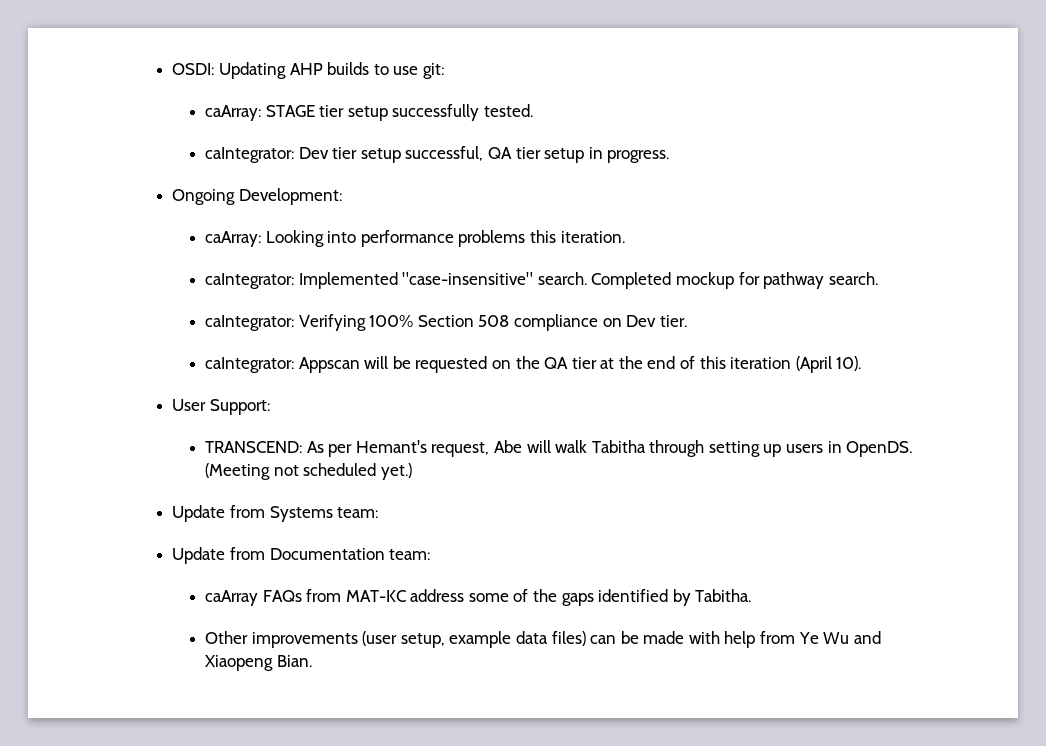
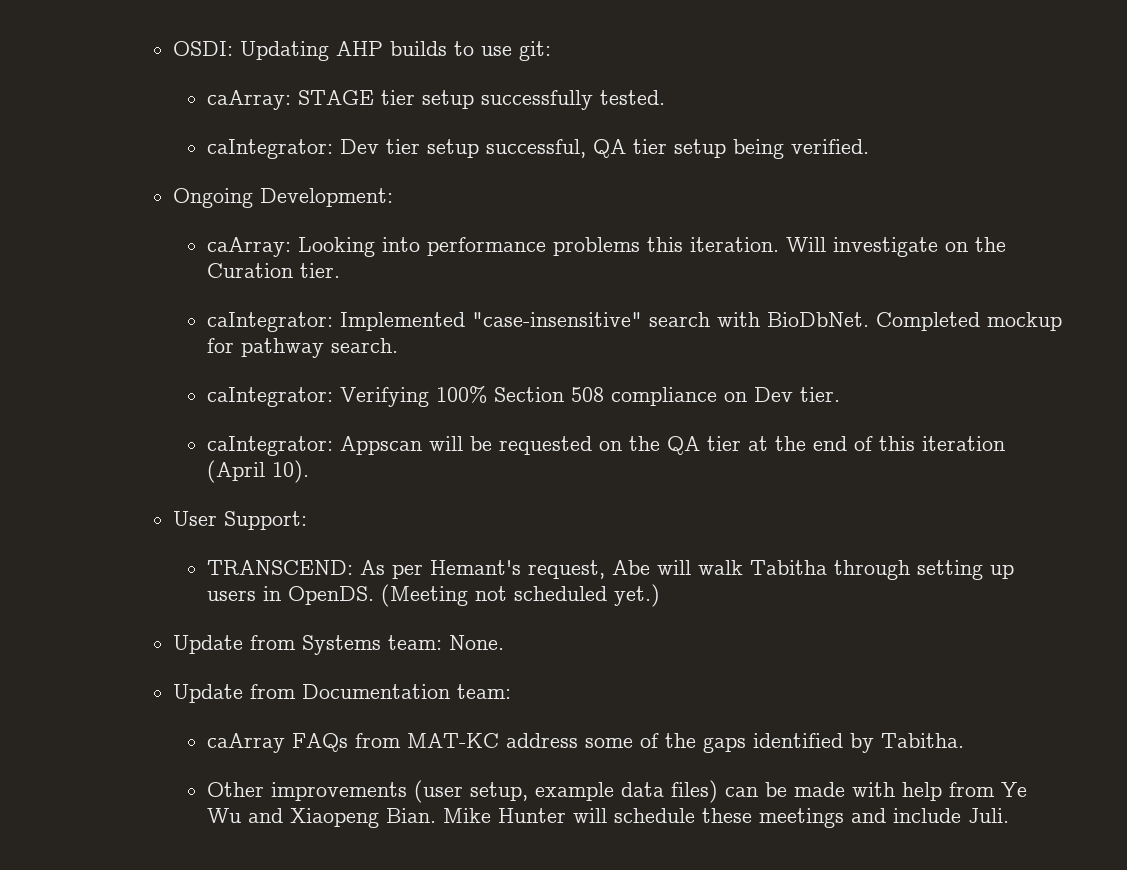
[588,147,670,163] in progress. -> [733,139,870,159] being verified.
(625, 237) none -> [786,237,1007,257] [207,263,341,278] Will investigate on the Curation tier.
[537,272,587,285] search. -> [649,312,870,327] search with BioDbNet.
(379, 512) none -> [449,635,505,650] None.
(312, 661) none -> [443,808,1010,828] Mike Hunter will schedule these meetings and include Juli.

